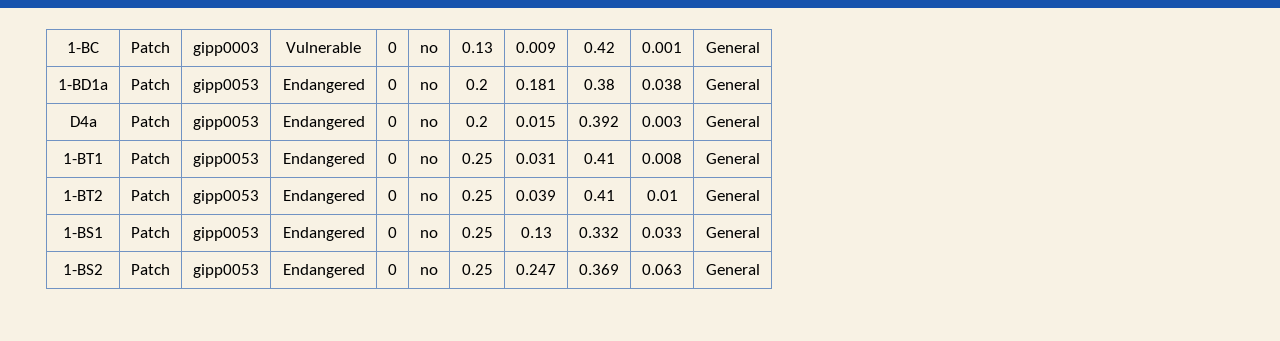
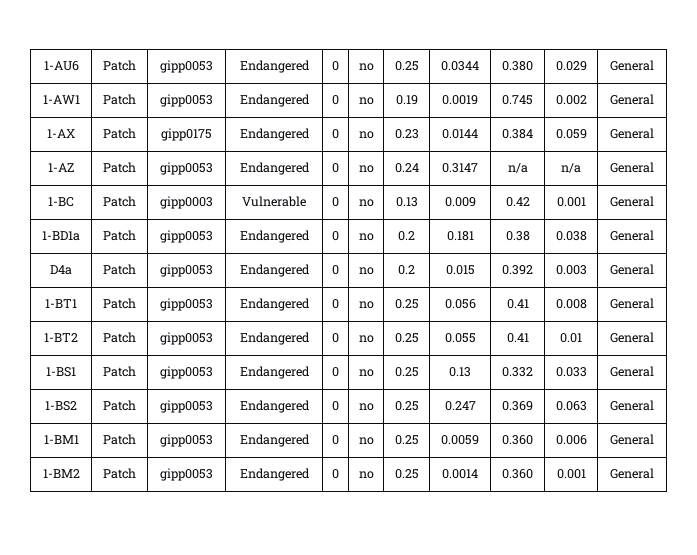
(67, 47) none -> [43,61,79,71] [103,60,136,71] [160,60,213,73] [239,60,310,73] [332,61,339,71] [358,63,374,71] [394,61,419,71] [441,61,479,71] [502,61,533,71] [555,61,587,71] [610,60,654,71] [42,95,80,104] [103,94,136,105] [160,94,213,107] [239,94,310,107] [332,95,339,105] [358,97,374,105] [395,95,418,105] [442,95,478,105] [502,95,533,105] [555,95,587,105] [610,94,654,105] [47,129,75,138] [103,128,136,139] [161,128,212,141] [239,128,310,141] [332,129,339,139] [358,131,374,139] [394,129,419,139] [442,129,478,139] [502,129,533,139] [555,129,587,139] [610,128,654,139] [48,163,74,172] [103,162,136,173] [160,162,213,175] [239,162,310,175] [332,163,339,173] [358,165,374,173] [394,163,419,173] [442,163,478,173] [507,163,528,173] [561,163,581,173] [610,162,654,173] 1-AU6 | Patch | gipp0053 | Endangered | 0 | no | 0.25 | 0.0344 | 0.380 | 0.029 | General // 1-AW1 | Patch | gipp0053 | Endangered | 0 | no | 0.19 | 0.0019 | 0.745 | 0.002 | General // 1-AX | Patch | gipp0175 | Endangered | 0 | no | 0.23 | 0.0144 | 0.384 | 0.059 | General // 1-AZ | Patch | gipp0053 | Endangered | 0 | no | 0.24 | 0.3147 | n/a | n/a | General //
[516,153,556,164] 0.031 -> [444,299,476,309] 0.056
[516,190,556,201] 0.039 -> [444,333,476,343] 0.055
(760, 269) none -> [43,435,79,444] [103,434,136,445] [160,434,213,447] [239,434,310,447] [332,435,339,445] [358,437,374,445] [394,435,419,445] [441,435,479,445] [502,435,533,445] [555,435,587,445] [610,434,654,445] [42,469,80,478] [103,468,136,479] [160,468,213,481] [239,468,310,481] [332,469,339,479] [358,471,374,479] [394,469,419,479] [442,469,478,479] [502,469,533,479] [556,469,586,479] [610,468,654,479] // 1-BM1 | Patch | gipp0053 | Endangered | 0 | no | 0.25 | 0.0059 | 0.360 | 0.006 | General // 1-BM2 | Patch | gipp0053 | Endangered | 0 | no | 0.25 | 0.0014 | 0.360 | 0.001 | General

